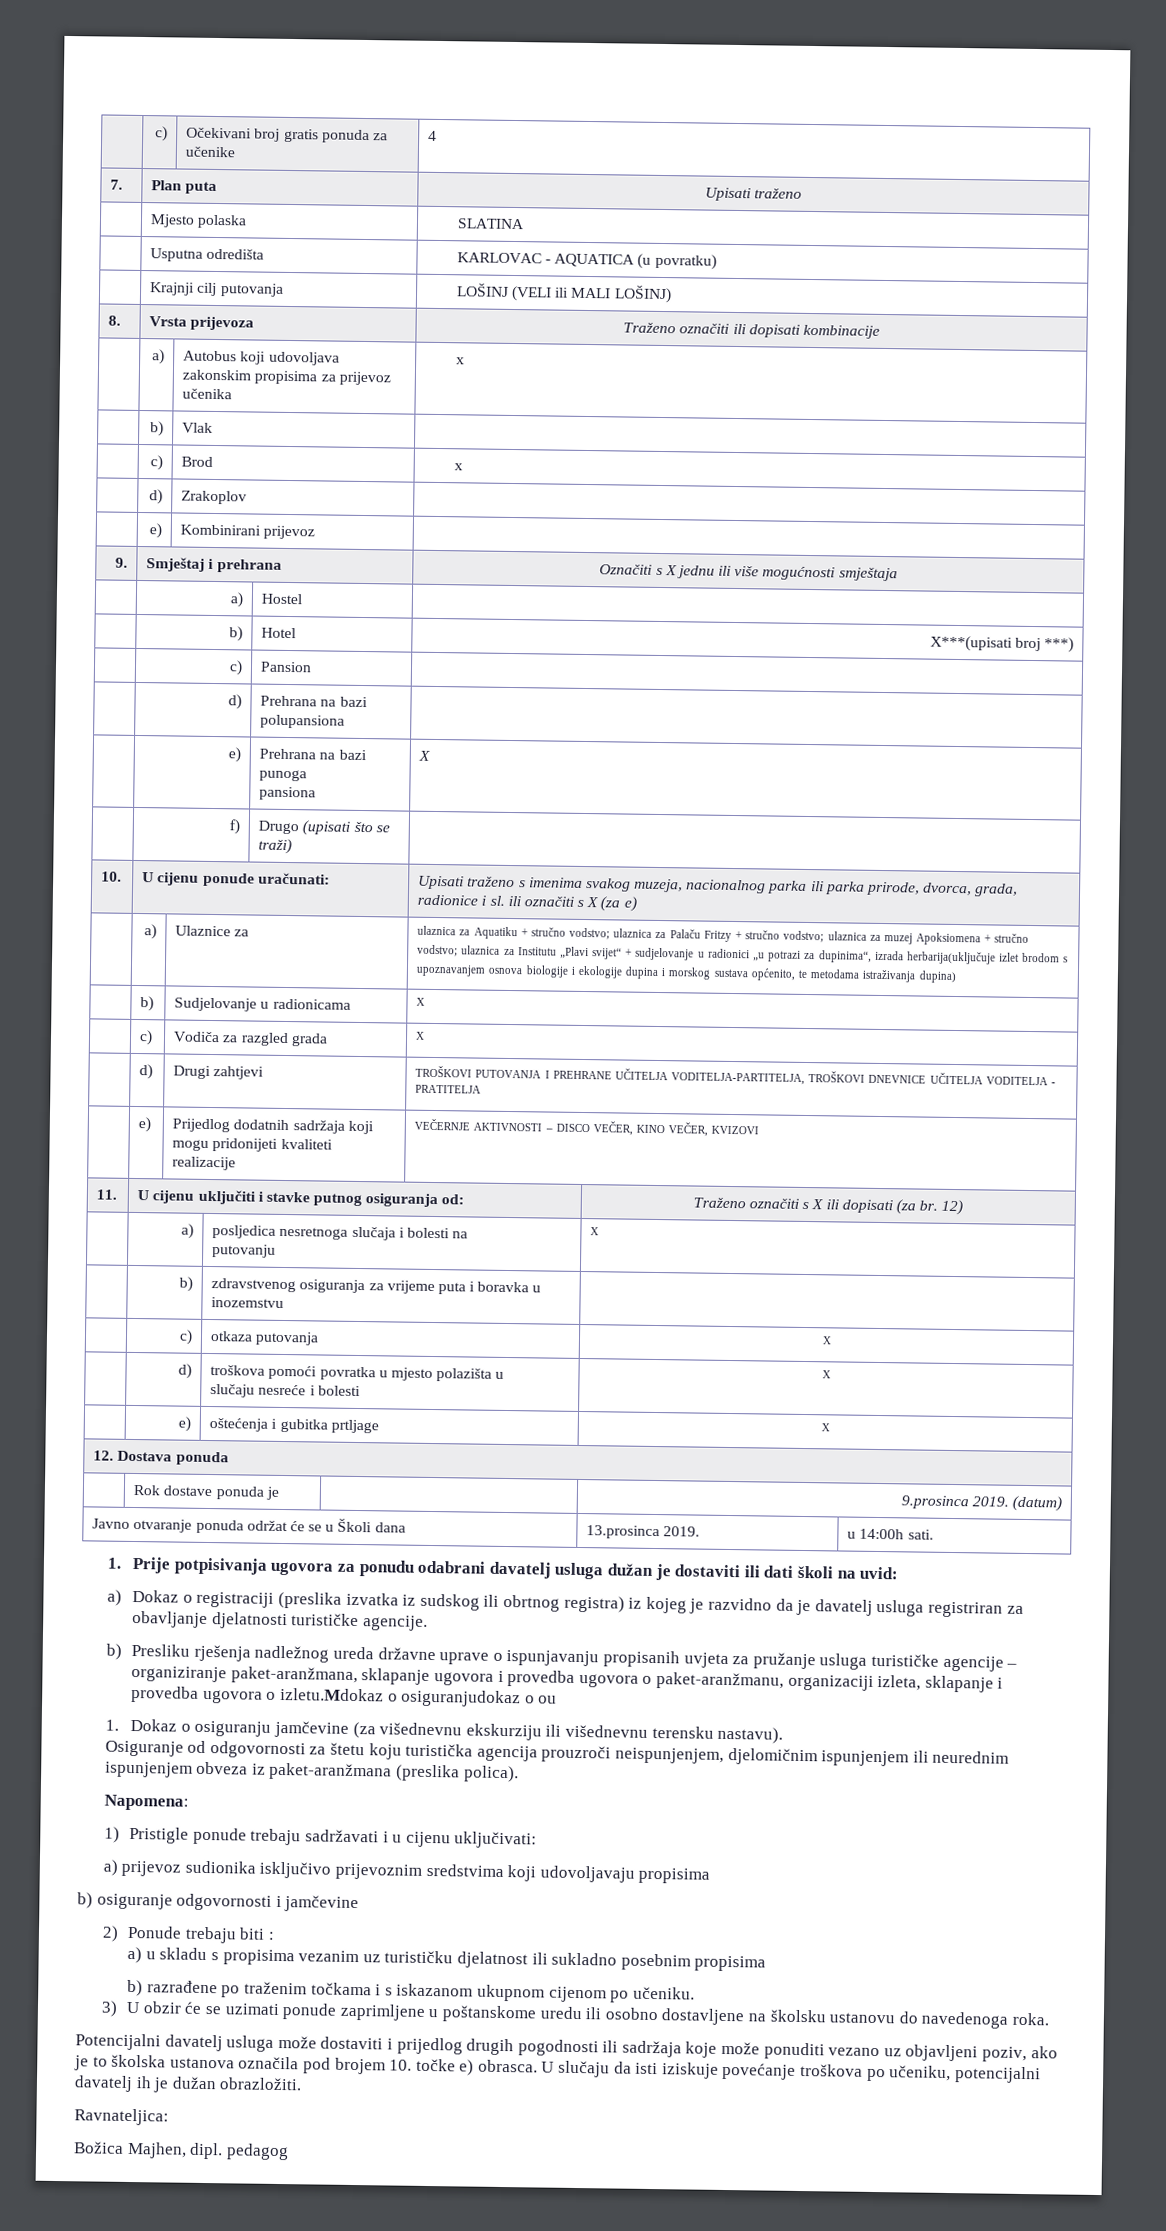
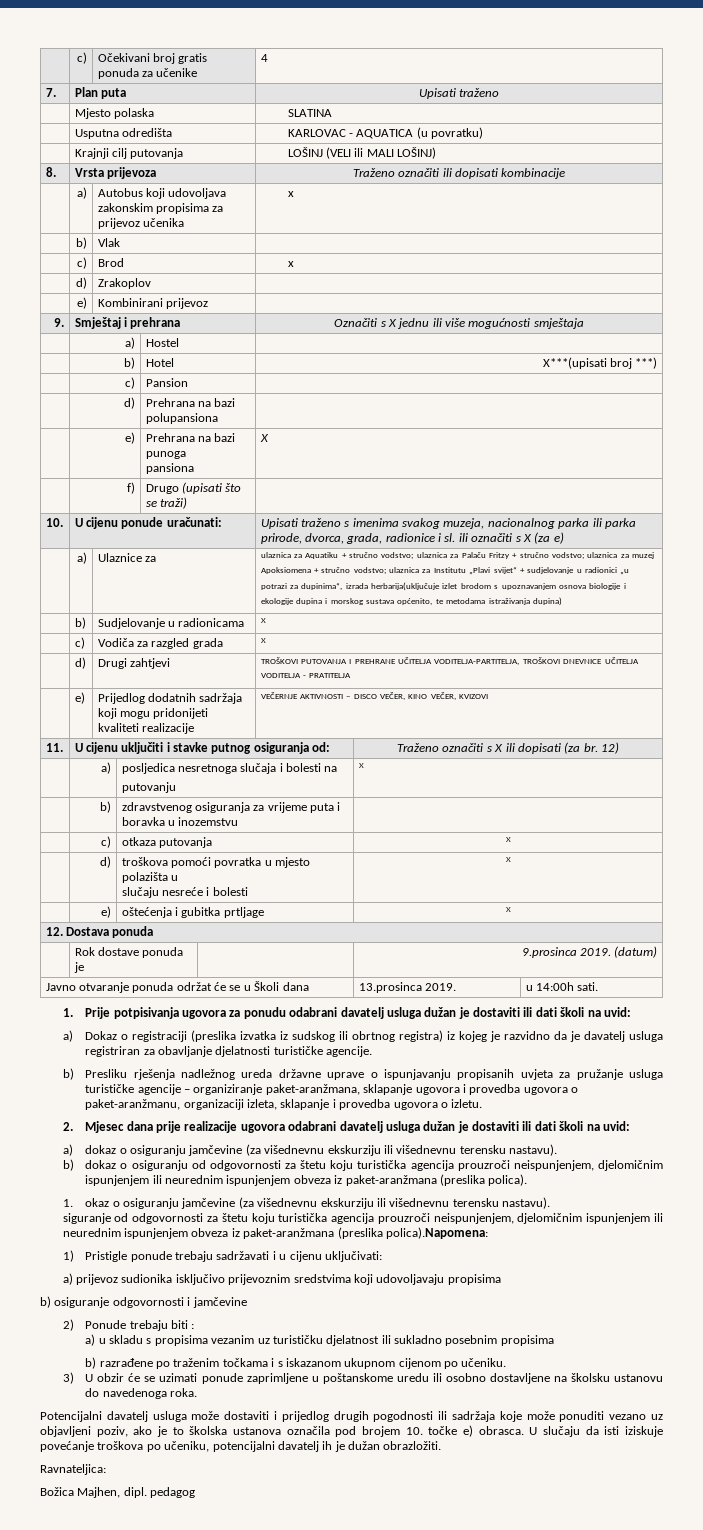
[280,1687,558,1708] [104,1718,178,1732] izletu.Mdokaz o osiguranjudokaz o ou // 1. Dokaz -> [451,1099,483,1108] [62,1121,630,1133] [62,1144,117,1156] izletu. // 2. Mjesec dana prije realizacije ugovora odabrani davatelj usluga dužan je dostaviti ili dati školi na uvid: // a) dokaz
[104,1740,184,1757] Osiguranje -> [62,1159,188,1171] b) dokaz o osiguranju
[103,1794,189,1811] Napomena: -> [62,1197,551,1209] [62,1213,663,1224] [62,1227,488,1239] 1. okaz o osiguranju jamčevine (za višednevnu ekskurziju ili višednevnu terensku nastavu). // siguranje od odgovornosti za štetu koju turistička agencija prouzroči neispunjenjem, djelomičnim ispunjenjem ili neurednim ispunjenjem obveza iz paket-aranžmana (preslika polica).Napomena:

